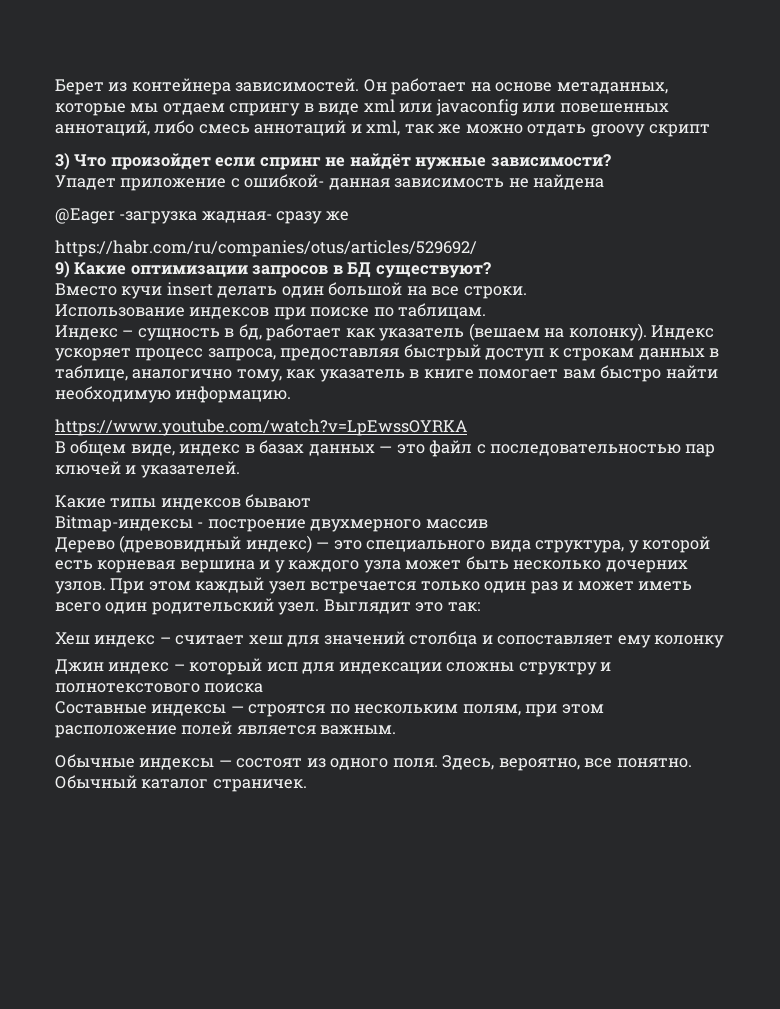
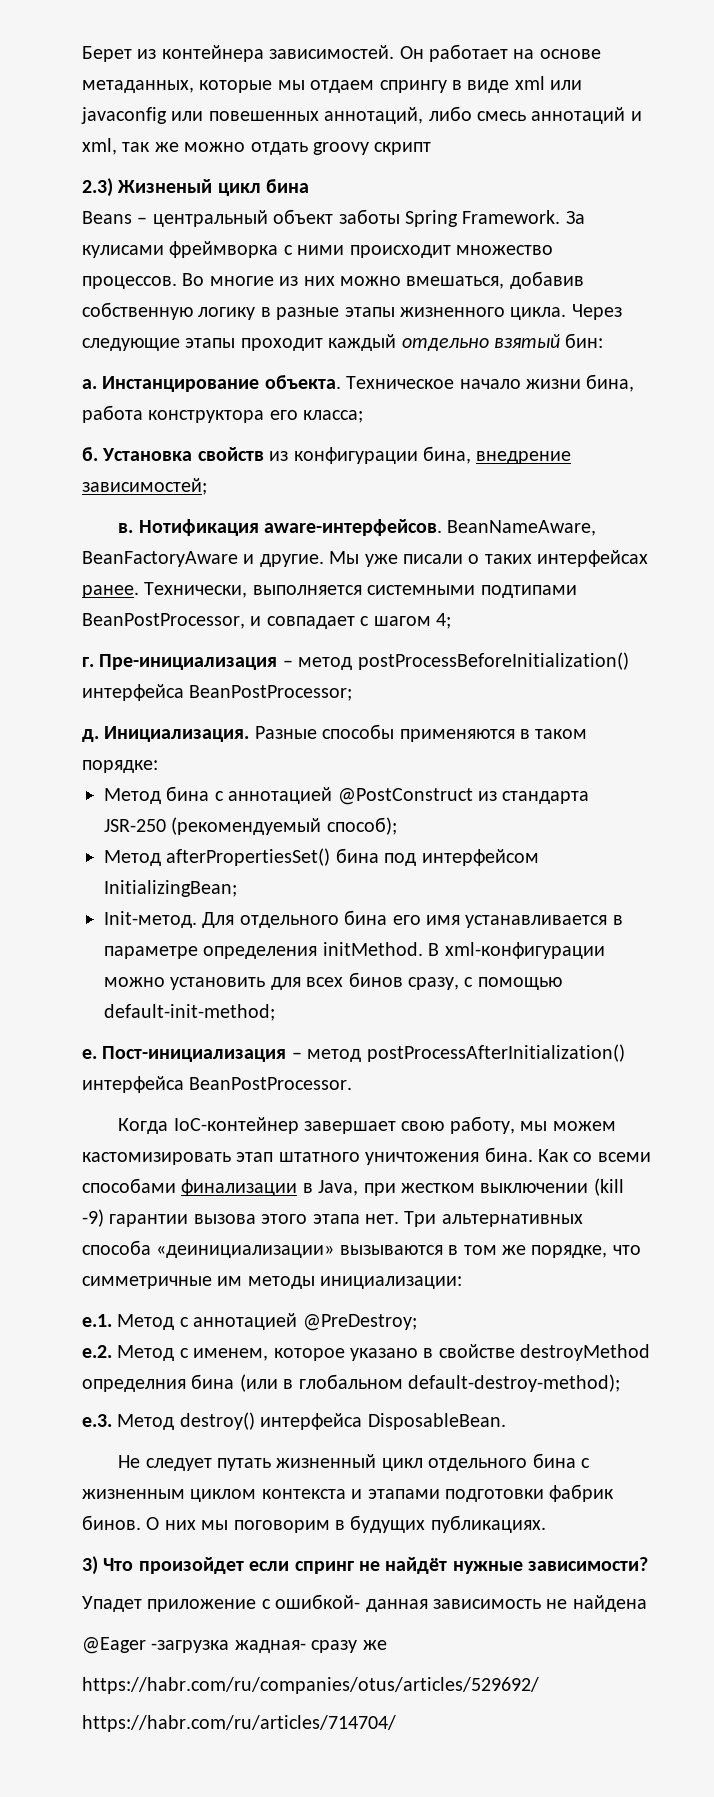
(711, 130) none -> [82,178,310,197] [82,209,585,227] [82,241,553,258] [82,271,584,289] [82,302,622,320] [82,333,604,351] [82,374,635,392] [82,405,364,423] [82,446,572,464] [82,478,207,495] [118,519,597,536] [82,550,649,567] [82,582,577,598] [82,613,451,629] [82,652,629,670] [82,684,353,701] [82,724,588,742] [82,760,158,773] [104,786,590,805] [104,817,397,835] [104,848,539,866] [104,880,237,897] [104,910,623,928] [104,942,605,959] [104,972,562,990] [104,1004,275,1021] [82,1044,625,1062] [82,1076,353,1093] [118,1116,616,1134] [82,1147,651,1165] [82,1178,624,1196] [82,1209,583,1227] [82,1240,641,1258] [82,1276,463,1289] [82,1313,417,1331] [82,1344,651,1361] [82,1374,620,1392] [82,1412,506,1430] [118,1453,590,1471] [82,1484,615,1502] [82,1515,546,1533] // 2.3) Жизненый цикл бина // Beans – центральный объект заботы Spring Framework. За кулисами фреймворка с ними происходит множество процессов. Во многие из них можно вмешаться, добавив собственную логику в разные этапы жизненного цикла. Через следующие этапы проходит каждый отдельно взятый бин: // а. Инстанцирование объекта. Техническое начало жизни бина, работа конструктора его класса; // б. Установка свойств из конфигурации бина, внедрение зависимостей; // в. Нотификация aware-интерфейсов. BeanNameAware, BeanFactoryAware и другие. Мы уже писали о таких интерфейсах ранее. Технически, выполняется системными подтипами BeanPostProcessor, и совпадает с шагом 4; // г. Пре-инициализация – метод postProcessBeforeInitialization() интерфейса BeanPostProcessor; // д. Инициализация. Разные способы применяются в таком порядке: // Метод бина с аннотацией @PostConstruct из стандарта JSR-250 (рекомендуемый способ); // Метод afterPropertiesSet() бина под интерфейсом InitializingBean; // Init-метод. Для отдельного бина его имя устанавливается в параметре определения initMethod. В xml-конфигурации можно установить для всех бинов сразу, с помощью default-init-method; // е. Пост-инициализация – метод postProcessAfterInitialization() интерфейса BeanPostProcessor. // Когда IoC-контейнер завершает свою работу, мы можем кастомизировать этап штатного уничтожения бина. Как со всеми способами финализации в Java, при жестком выключении (kill -9) гарантии вызова этого этапа нет. Три альтернативных способа «деинициализации» вызываются в том же порядке, что симметричные им методы инициализации: // е.1. Метод с аннотацией @PreDestroy; // е.2. Метод с именем, которое указано в свойстве destroyMethod определния бина (или в глобальном default-destroy-method); // е.3. Метод destroy() интерфейса DisposableBean. // Не следует путать жизненный цикл отдельного бина с жизненным циклом контекста и этапами подготовки фабрик бинов. О них мы поговорим в будущих публикациях.
[55,261,491,278] [55,282,527,299] [55,303,487,320] [55,323,715,341] [55,344,720,361] [55,365,718,382] [55,386,292,403] [55,419,467,436] [55,440,716,457] [55,461,240,478] [55,494,312,510] [55,515,488,532] [55,535,711,553] [55,556,688,573] [55,577,693,594] [55,598,480,615] [55,631,725,648] [55,658,612,675] [55,683,264,693] [55,701,604,717] [55,721,397,738] [55,754,692,771] [55,775,307,792] 9) Какие оптимизации запросов в БД существуют? // Вместо кучи insert делать один большой на все строки. // Использование индексов при поиске по таблицам. // Индекс – сущность в бд, работает как указатель (вешаем на колонку). Индекс ускоряет процесс запроса, предоставляя быстрый доступ к строкам данных в таблице, аналогично тому, как указатель в книге помогает вам быстро найти необходимую информацию. // https://www.youtube.com/watch?v=LpEwssOYRKA // В общем виде, индекс в базах данных — это файл с последовательностью пар ключей и указателей. // Какие типы индексов бывают // Bitmap-индексы - построение двухмерного массив // Дерево (древовидный индекс) — это специального вида структура, у которой есть корневая вершина и у каждого узла может быть несколько дочерних узлов. При этом каждый узел встречается только один раз и может иметь всего один родительский узел. Выглядит это так: // Хеш индекс – считает хеш для значений столбца и сопоставляет ему колонку // Джин индекс – который исп для индексации сложны структру и полнотекстового поиска // Составные индексы — строятся по нескольким полям, при этом расположение полей является важным. // Обычные индексы — состоят из одного поля. Здесь, вероятно, все понятно. Обычный каталог страничек. -> [82,1715,396,1732] https://habr.com/ru/articles/714704/

